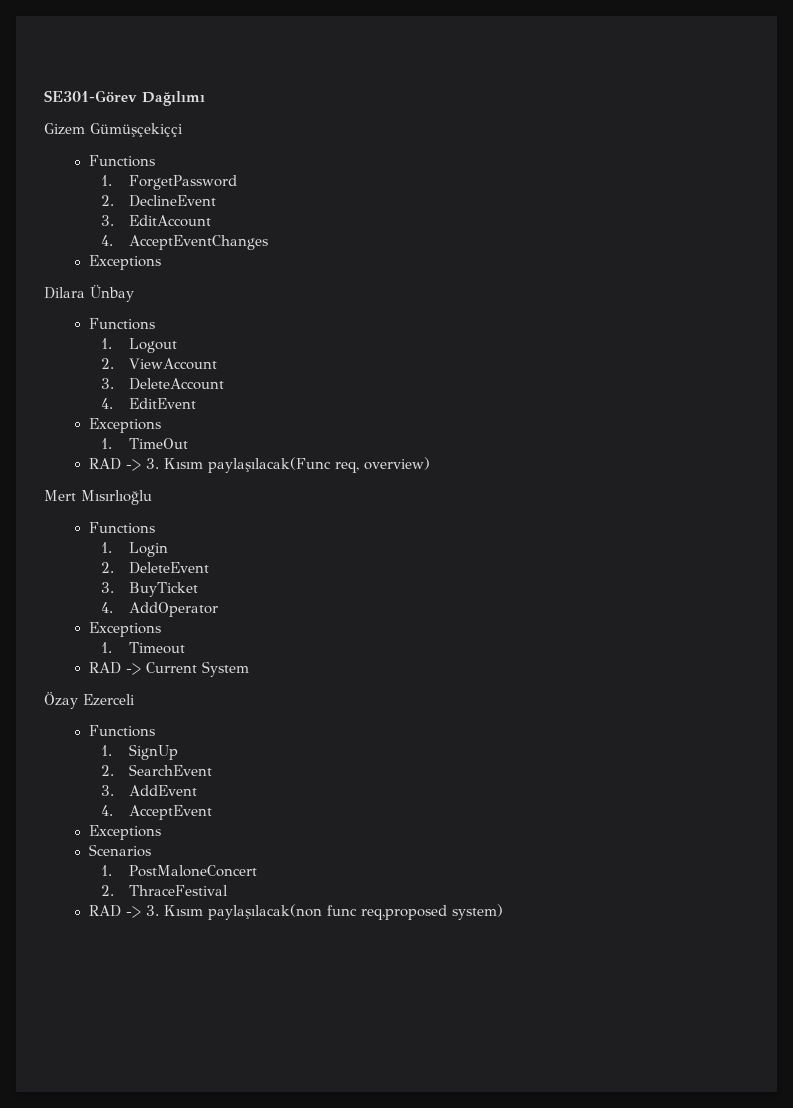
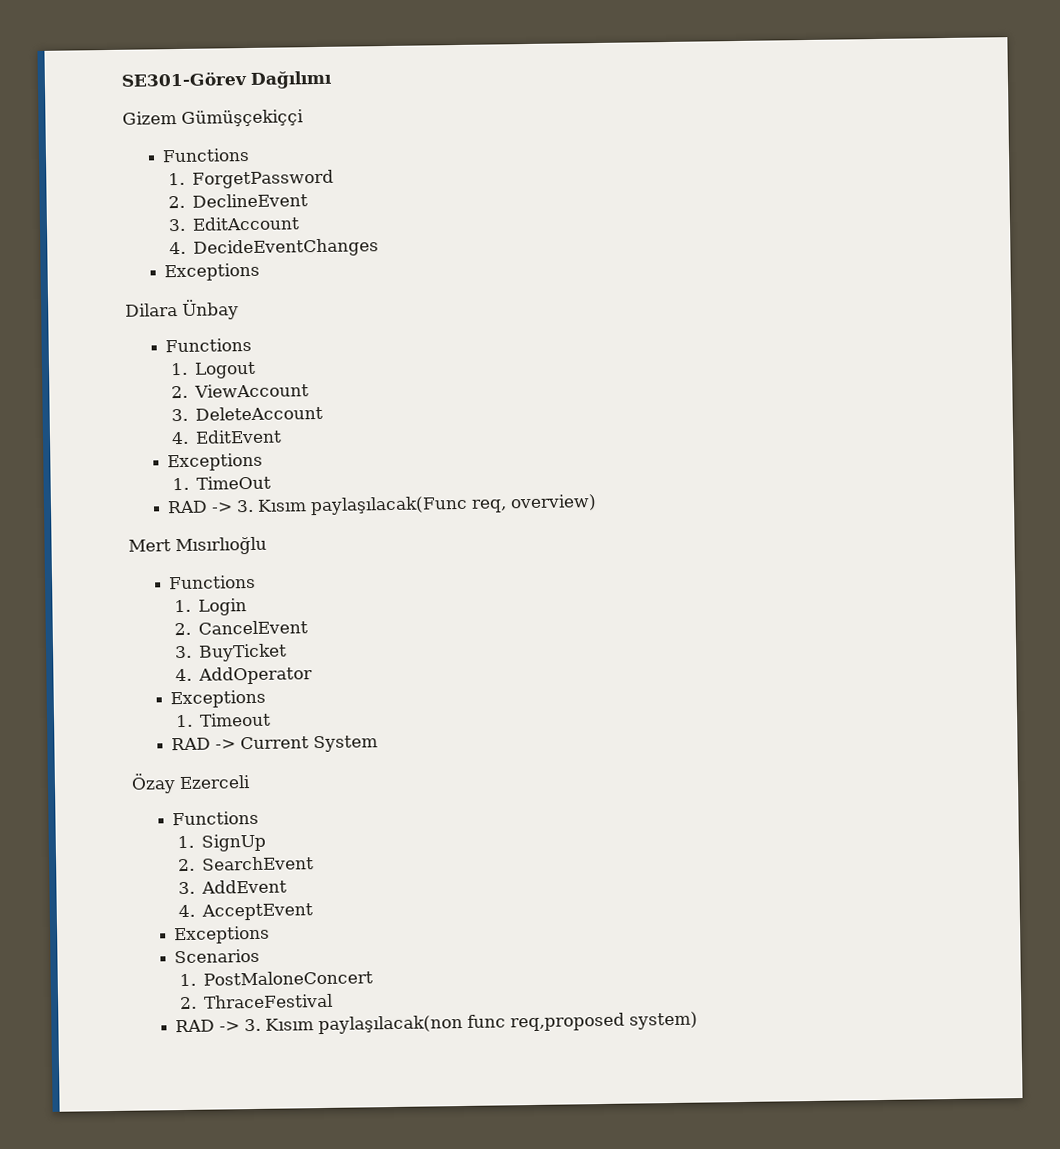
[129,235,269,250] AcceptEventChanges -> [192,238,379,258] DecideEventChanges
[129,562,210,574] DeleteEvent -> [197,620,308,635] CancelEvent

